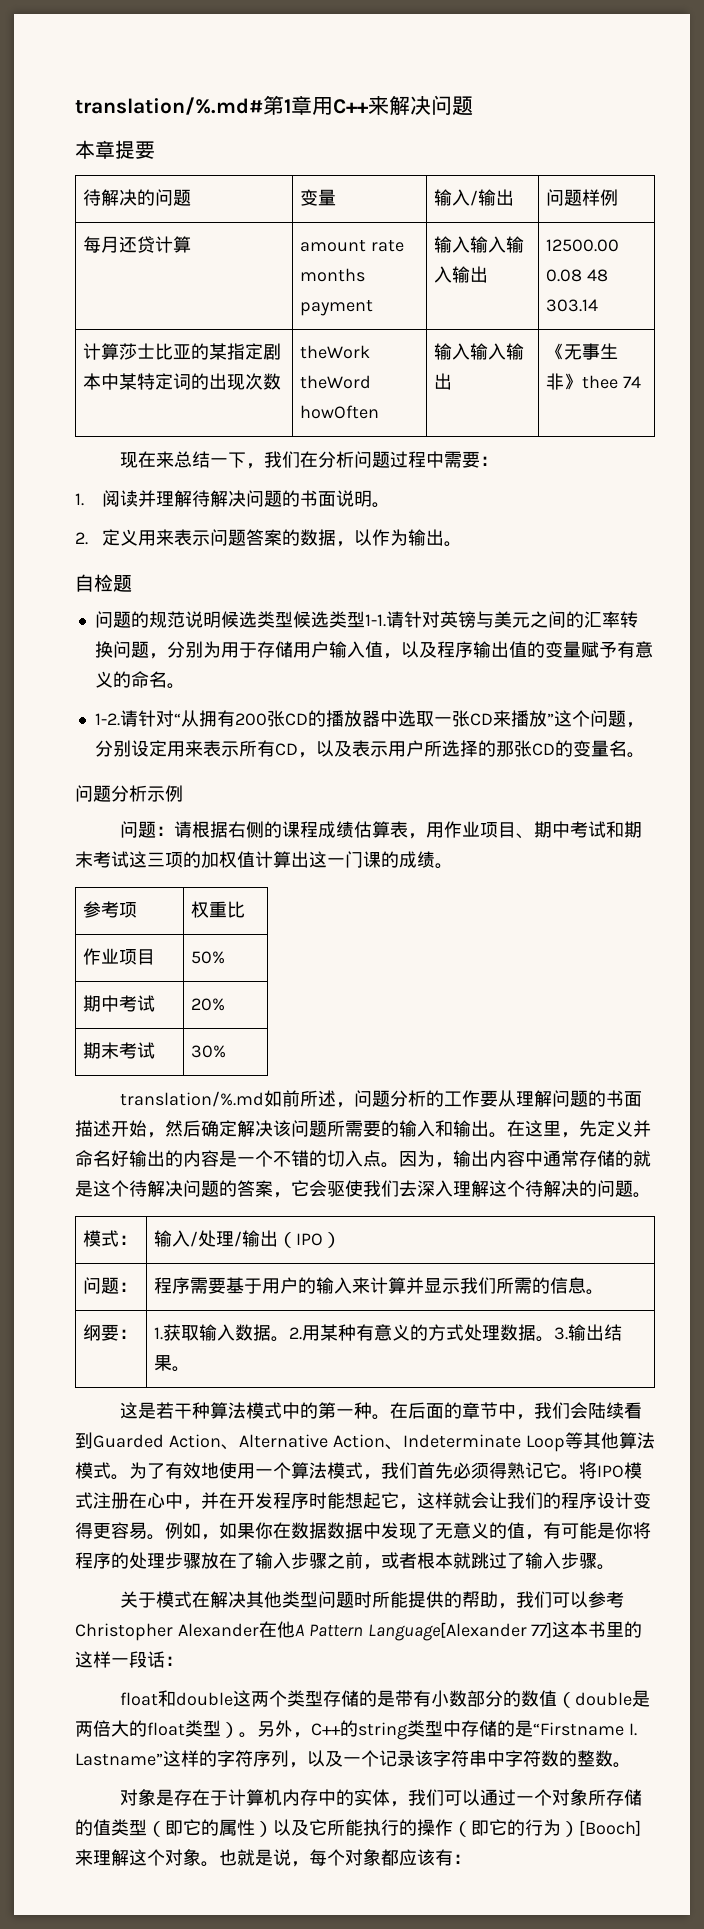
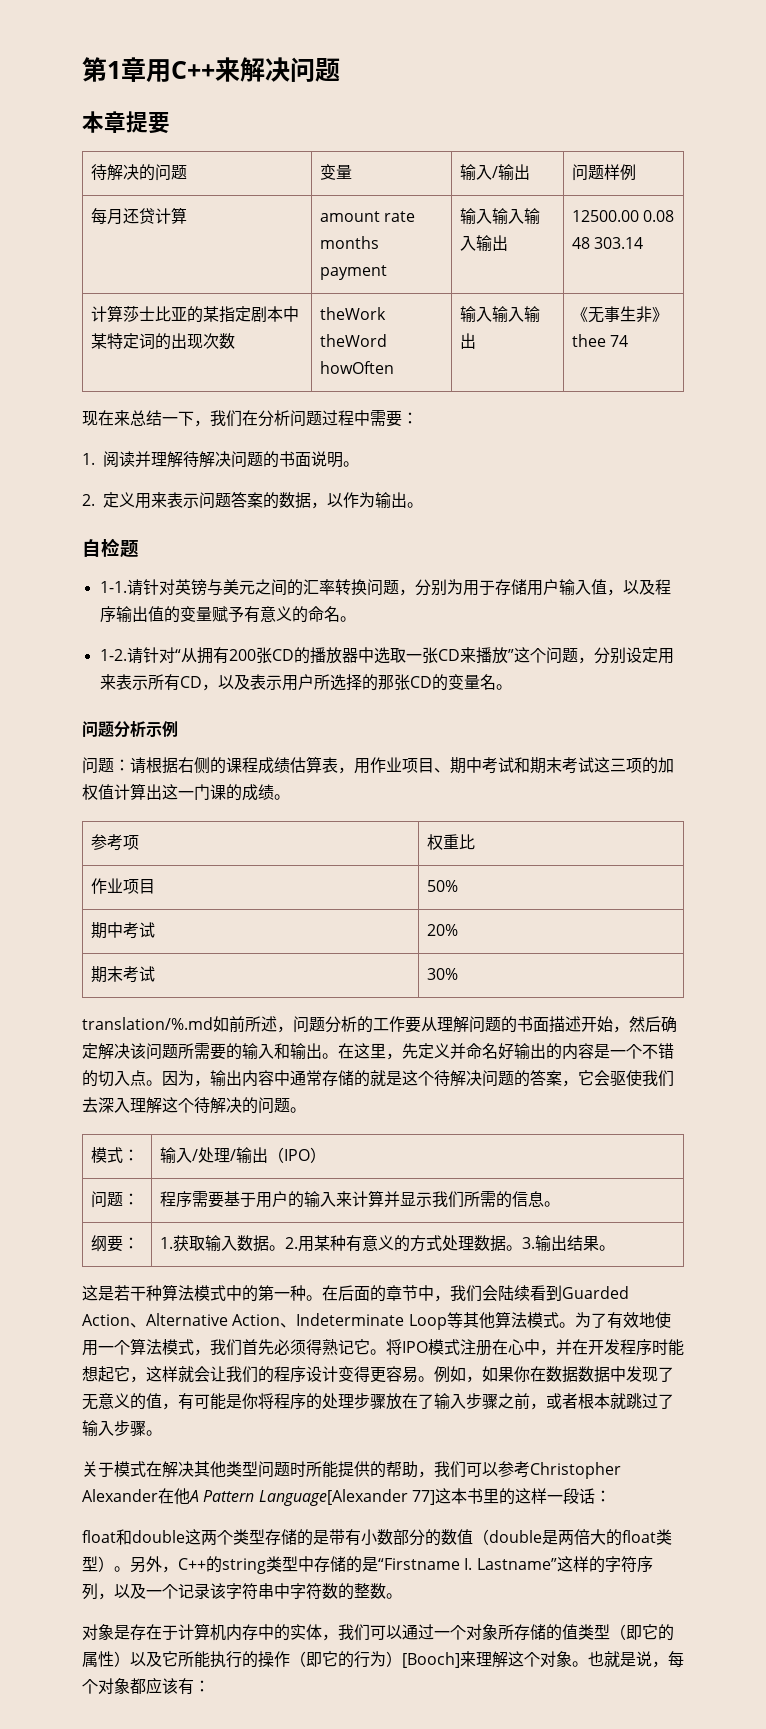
[75,97,263,115] translation/%.md# -> (82, 69) none
[94,611,365,628] 问题的规范说明候选类型候选类型 -> (139, 549) none

